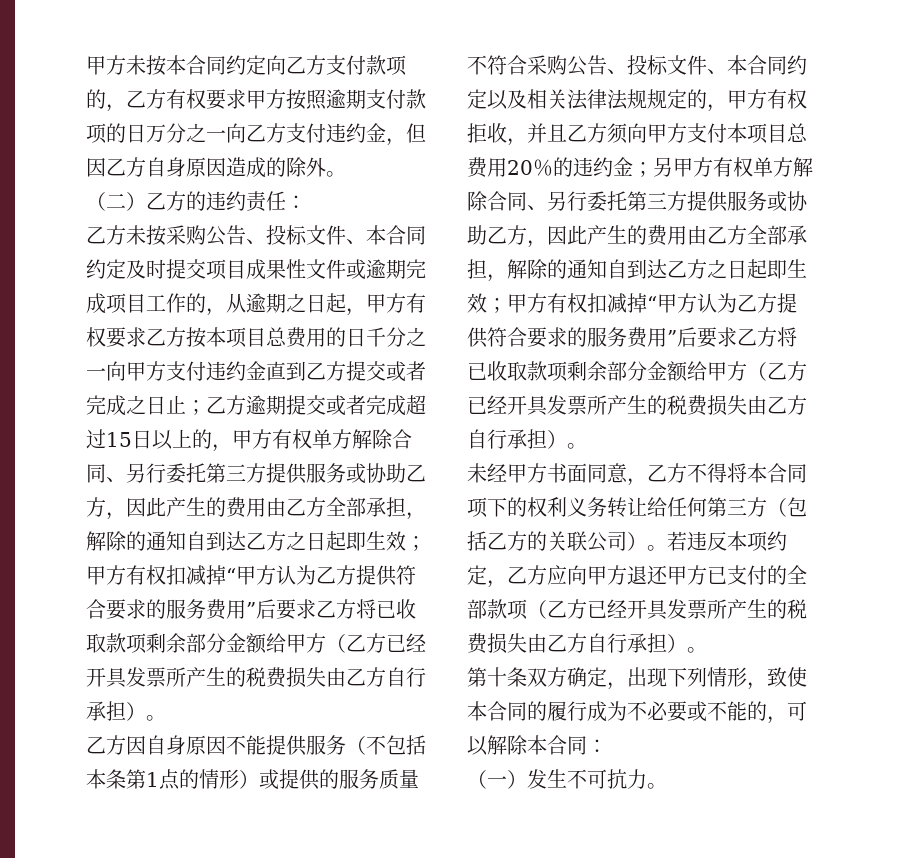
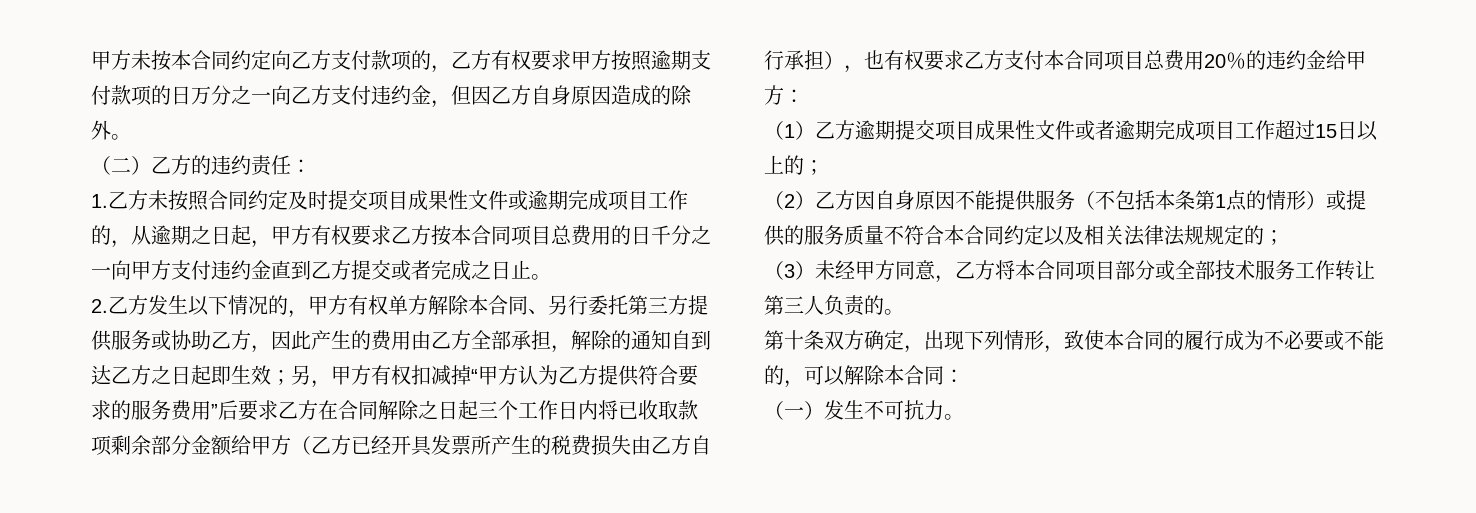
(306, 202) none -> [91,194,108,208] 1.
[166,225,386,246] 采购公告、投标文件、本 -> [188,190,209,211] 照
(226, 337) none -> [471,225,511,245] 合同
[186,395,426,416] [86,429,192,450] ；乙方逾期提交或者完成超过15日以上 -> [531,274,551,280] [91,295,268,316] 。 // 2.乙方发生以下情况
(393, 439) none -> [468,295,488,315] 本
(426, 543) none -> [291,365,331,388] 另，
(356, 609) none -> [318,400,598,420] 在合同解除之日起三个工作日内
[146,715,166,721] 。 // -> [844,50,1366,73] [764,85,804,105] [764,120,1378,141] [764,155,824,175] [764,191,815,210] ，也有权要求乙方支付本合同项目总费用20％的违约金给甲方： // （1）乙方逾期提交项目成果性文件或者逾期完成项目工作超过15日以上的； // （2）
[527,55,727,76] 采购公告、投标文件、 -> (944, 235) none
[707,89,807,112] [467,123,808,146] [467,157,813,178] [467,191,808,212] [467,225,807,248] [467,259,807,282] [467,293,797,313] [467,327,797,348] [467,361,807,382] [467,395,807,416] [467,429,587,449] ，甲方有权拒收，并且乙方须向甲方支付本项目总费用20％的违约金；另甲方有权单方解除合同、另行委托第三方提供服务或协助乙方，因此产生的费用由乙方全部承担，解除的通知自到达乙方之日起即生效；甲方有权扣减掉“甲方认为乙方提供符合要求的服务费用”后要求乙方将已收取款项剩余部分金额给甲方（乙方已经开具发票所产生的税费损失由乙方自行承担）。 // -> [1264,230,1284,245] [764,261,815,280] ； // （3）
[547,463,587,483] 书面 -> (895, 270) none
[687,463,727,483] 不得 -> (995, 270) none
[487,497,807,518] [467,531,787,552] [467,565,807,588] [467,599,807,620] [467,633,687,654] 下的权利义务转让给任何第三方（包括乙方的关联公司）。若违反本项约定，乙方应向甲方退还甲方已支付的全部款项（乙方已经开具发票所产生的税费损失由乙方自行承担） -> [1095,260,1375,281] [764,295,884,316] 目部分或全部技术服务工作转让第三人负责的

